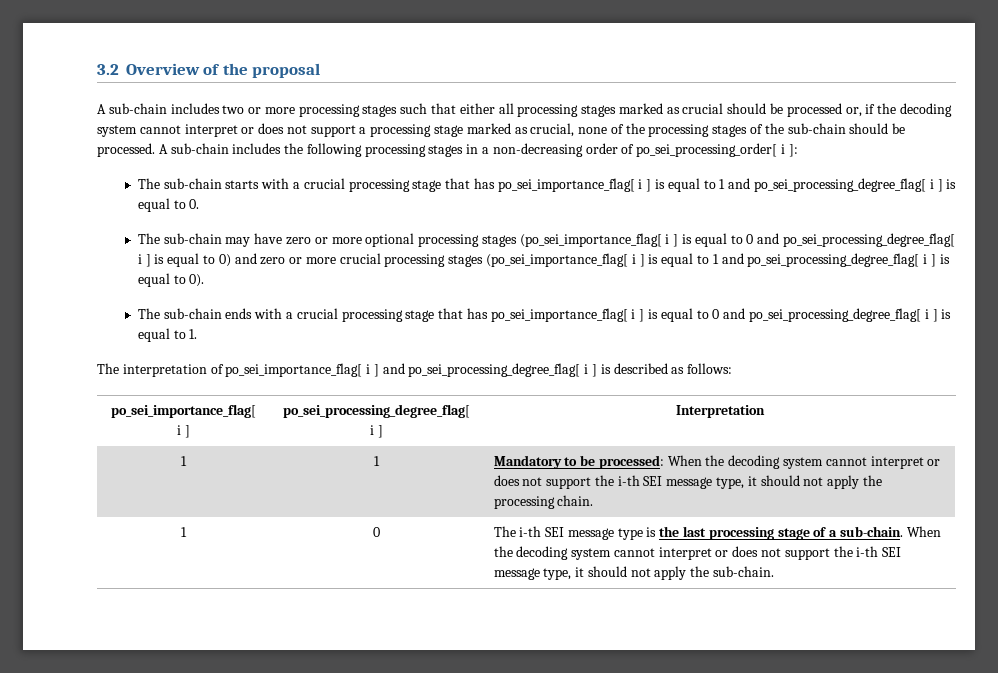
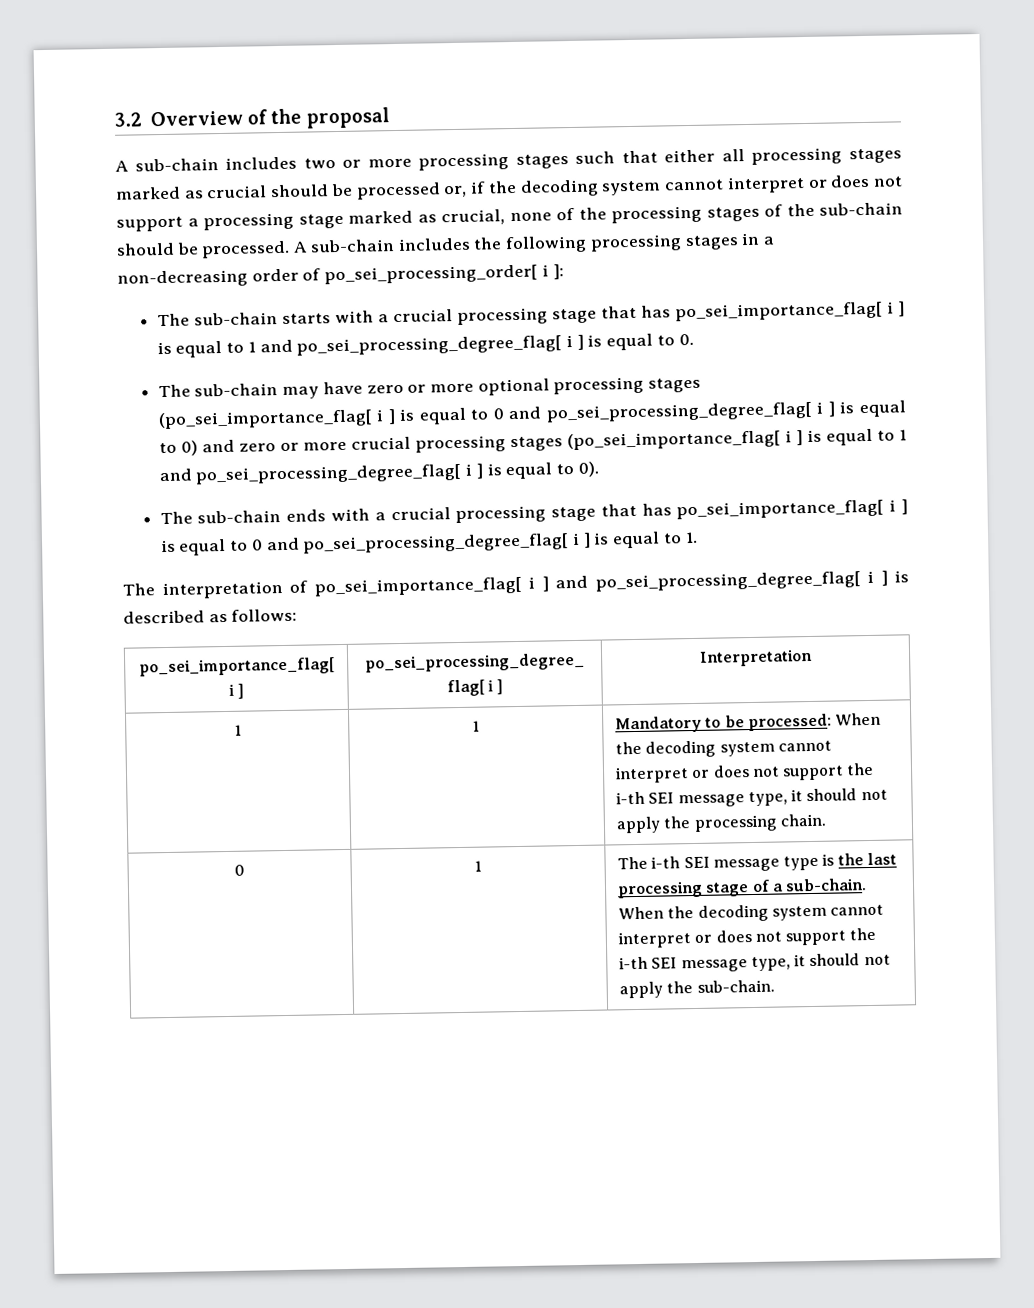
[181,527,187,537] [373,527,380,537] 1 | 0 -> [234,864,245,876] [474,860,482,872] 0 | 1

